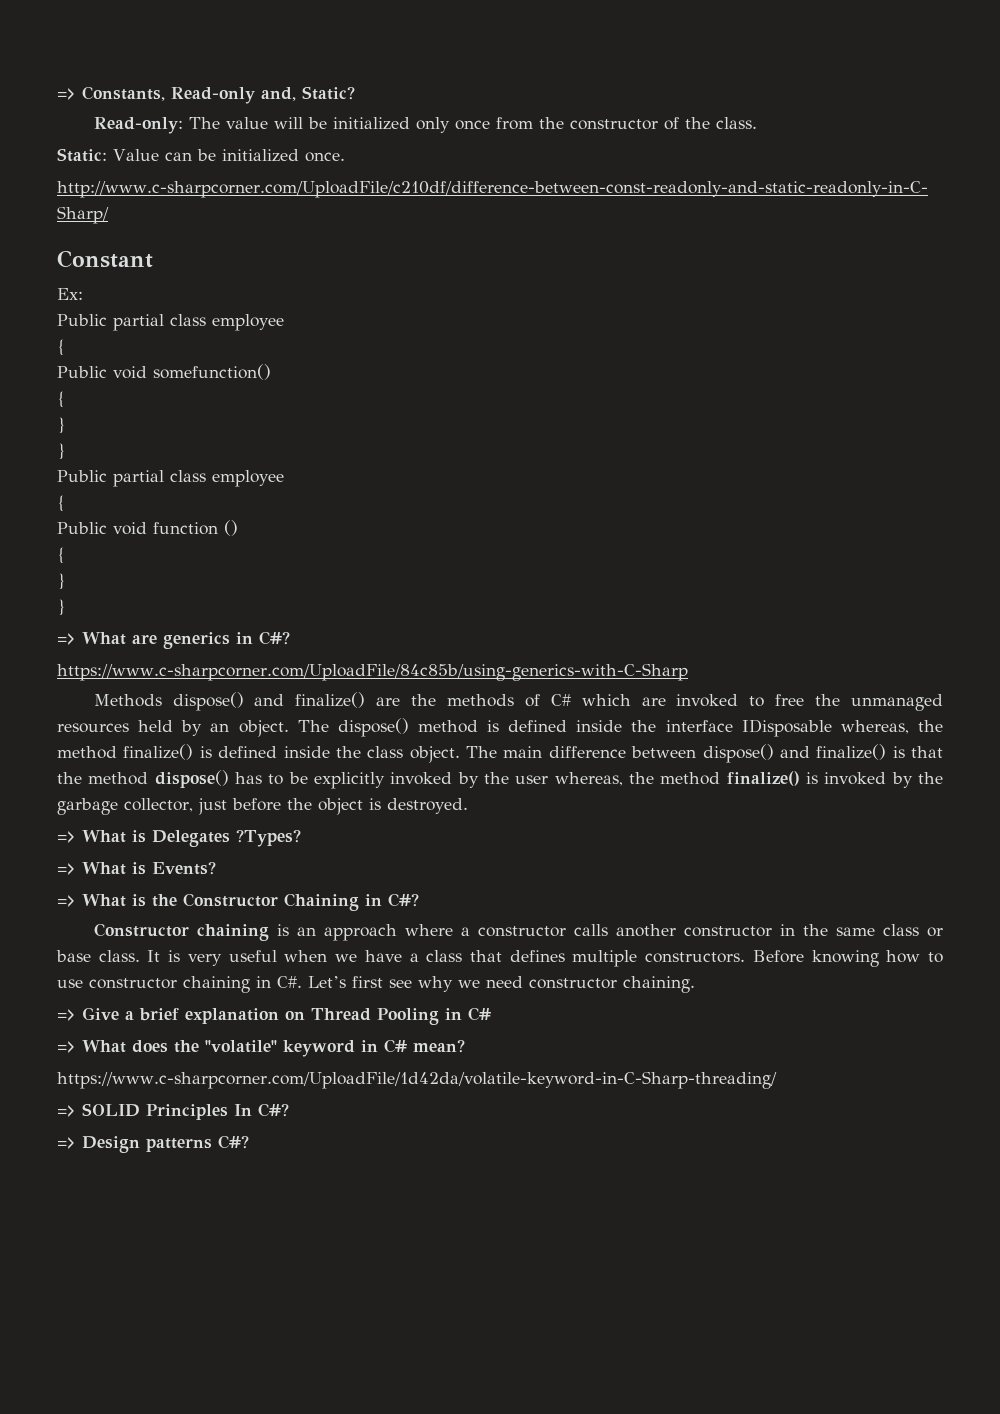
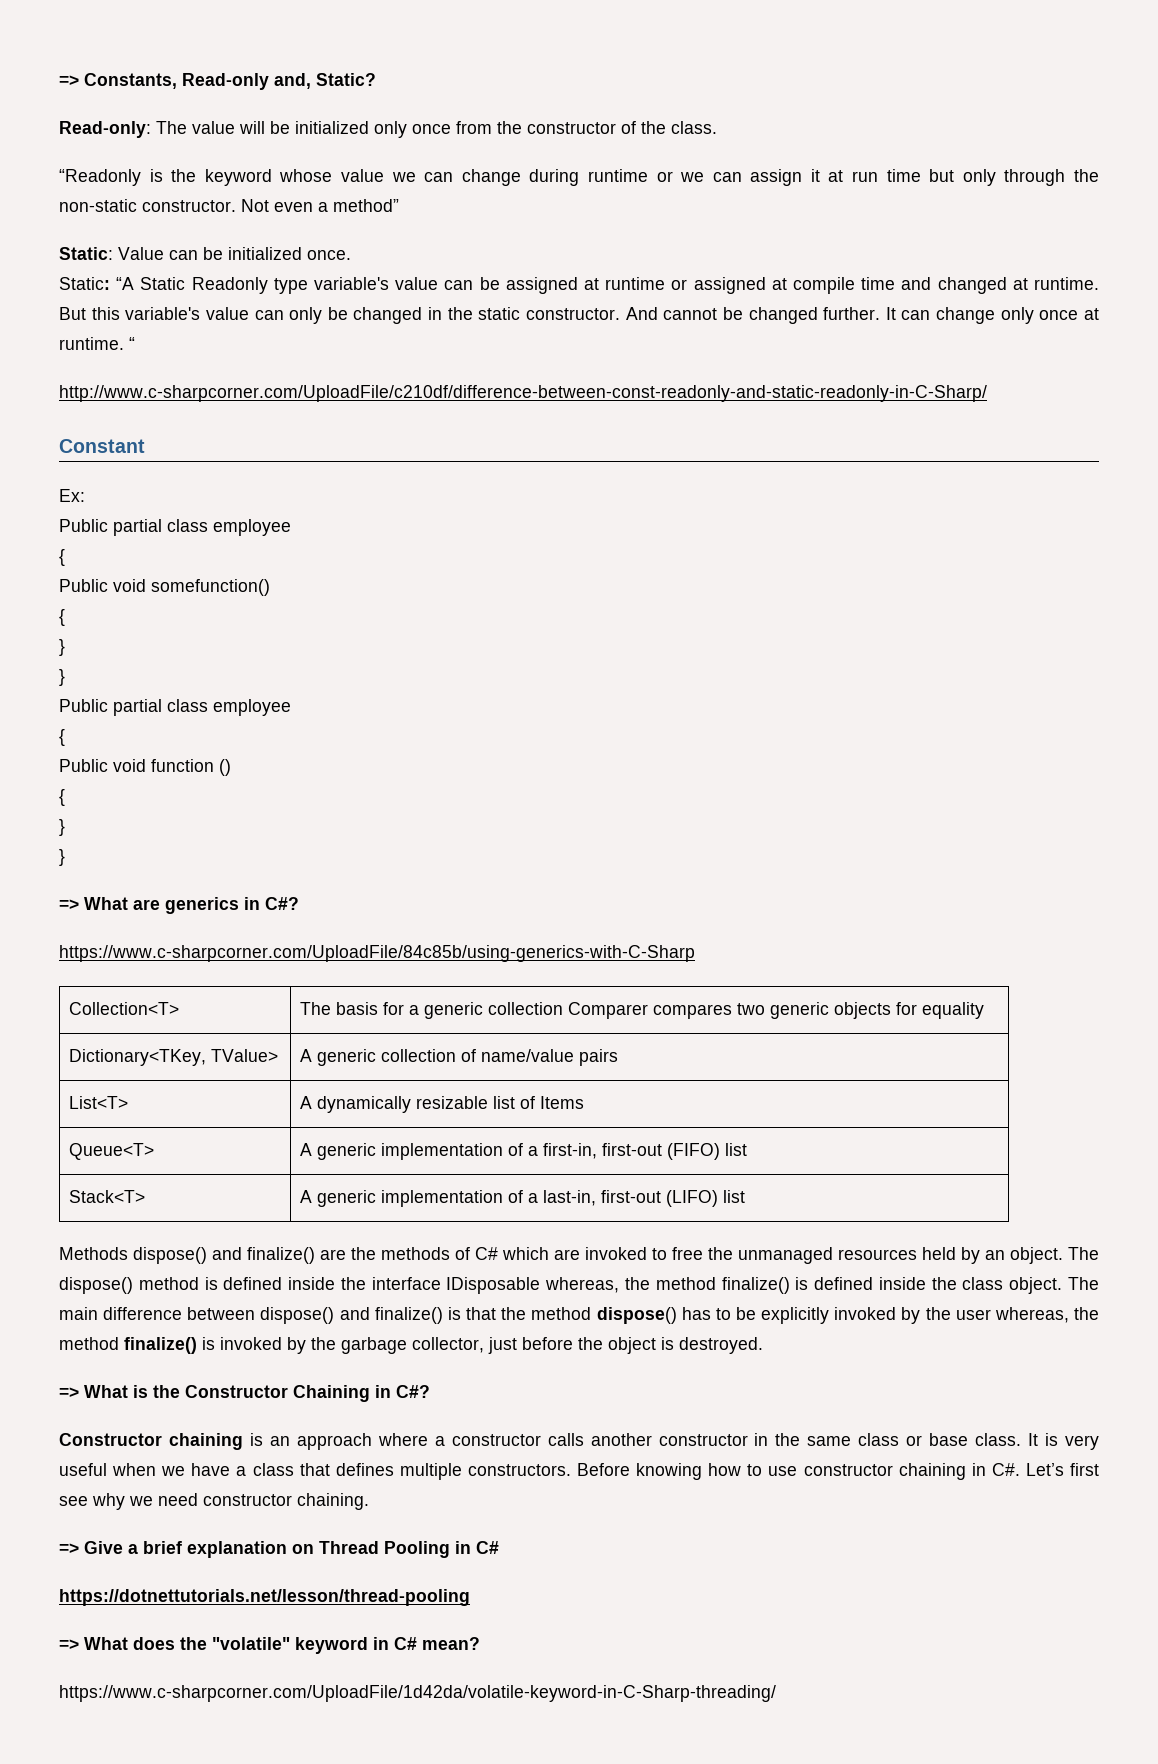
(757, 123) none -> [59,169,1100,186] [59,199,399,212] // “Readonly is the keyword whose value we can change during runtime or we can assign it at run time but only through the non-static constructor. Not even a method”
(345, 157) none -> [59,277,1100,294] [59,307,1099,324] [59,337,135,350] // Static: “A Static Readonly type variable's value can be assigned at runtime or assigned at compile time and changed at runtime. But this variable's value can only be changed in the static constructor. And cannot be changed further. It can change only once at runtime. “
(688, 672) none -> [69,1002,180,1015] [300,1002,985,1019] [69,1049,279,1066] [300,1049,619,1066] [69,1096,129,1109] [300,1096,585,1113] [69,1143,155,1160] [300,1143,748,1160] [69,1190,146,1203] [300,1190,746,1207] // Collection<T> | The basis for a generic collection Comparer compares two generic objects for equality // Dictionary<TKey, TValue> | A generic collection of name/value pairs // List<T> | A dynamically resizable list of Items // Queue<T> | A generic implementation of a first-in, first-out (FIFO) list // Stack<T> | A generic implementation of a last-in, first-out (LIFO) list
[57,829,301,847] [57,861,216,875] // => What is Delegates ?Types? // => What is Events? -> (763, 1345) none
(491, 1014) none -> [59,1589,470,1606] // https://dotnettutorials.net/lesson/thread-pooling
[57,1103,289,1120] [57,1135,249,1153] // => SOLID Principles In C#? // => Design patterns C#? -> (776, 1693) none

